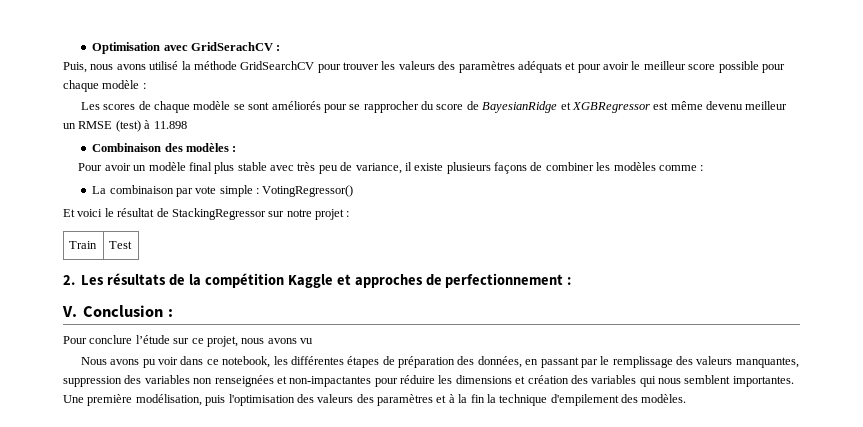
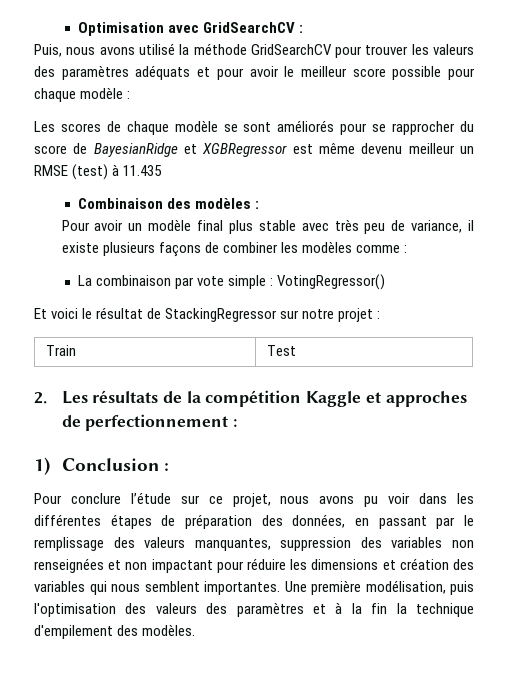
[190,42,273,51] GridSerachCV -> [203,22,296,33] GridSearchCV
[153,121,187,129] 11.898 -> [123,165,163,176] 11.435
[62,306,77,317] V. -> [34,457,50,475] 1)
[300,338,313,344] [80,357,140,365] vu // Nous avons -> (355, 500) none
[206,356,271,368] ce notebook, -> (448, 498) none
[289,376,372,387] non-impactantes -> [125,559,213,573] non impactant

